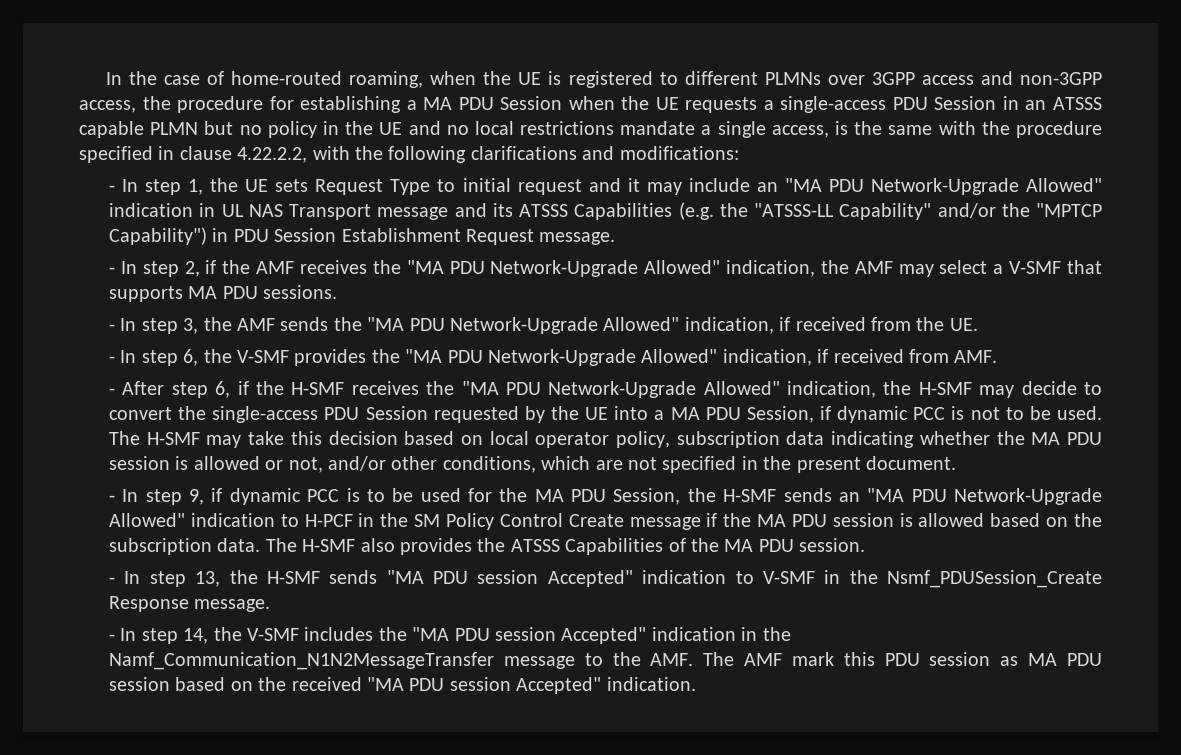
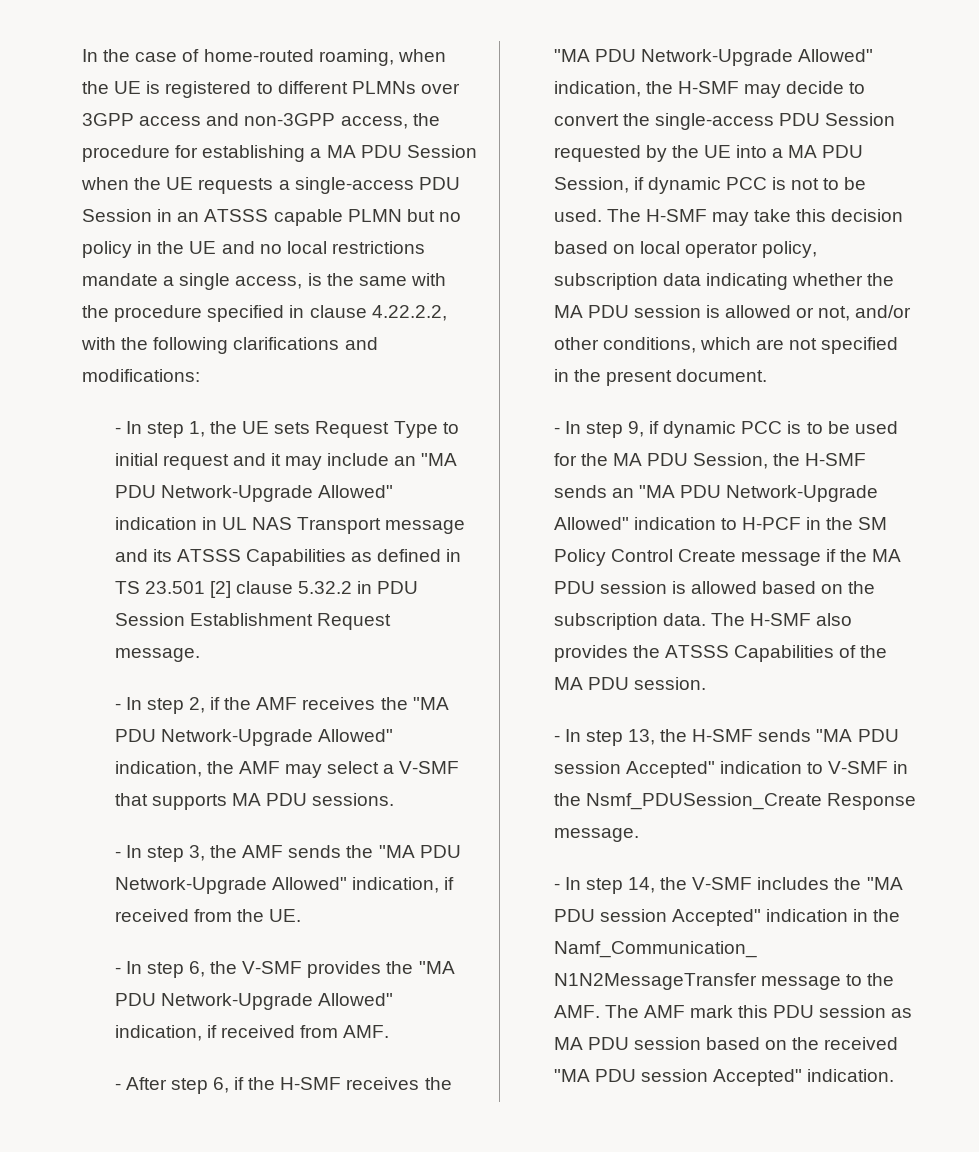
[678,202,1102,220] [109,227,208,245] (e.g. the "ATSSS-LL Capability" and/or the "MPTCP Capability") -> [351,549,462,562] [114,581,353,598] as defined in TS 23.501 [2] clause 5.32.2

